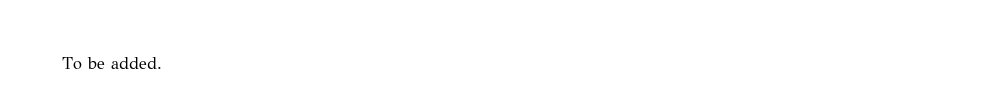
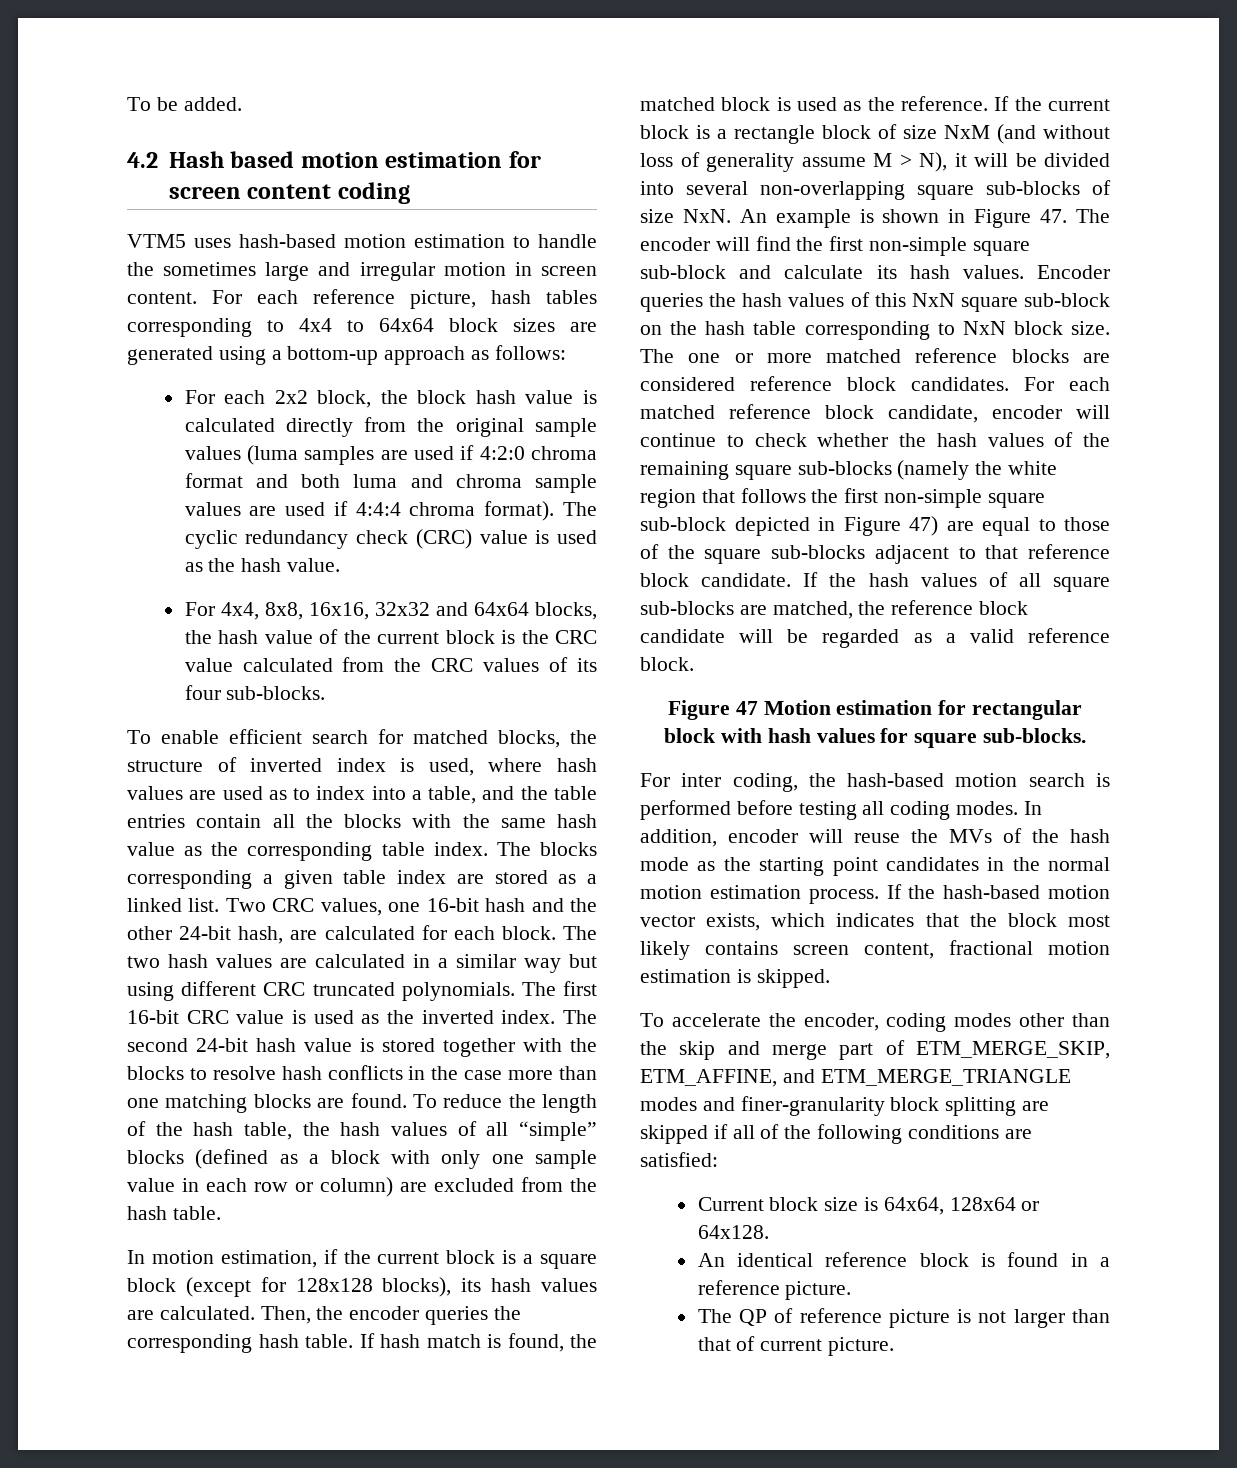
(162, 63) none -> [127,151,541,168] [168,182,410,204] [127,234,597,248] [127,262,597,281] [127,289,597,309] [127,318,597,337] [127,345,566,365] [184,390,598,408] [184,417,597,437] [184,445,598,465] [184,473,597,493] [184,501,597,521] [184,529,597,549] [184,558,341,572] [184,602,597,620] [184,629,597,644] [184,657,597,672] [184,685,326,700] [127,729,597,748] [127,757,597,776] [127,786,597,804] [127,814,597,828] [127,842,597,861] [127,870,597,889] [127,898,597,916] [127,925,597,944] [127,954,597,973] [127,981,597,1001] [127,1010,597,1024] [127,1038,597,1057] [127,1065,598,1080] [127,1093,597,1113] [127,1121,597,1141] [127,1149,597,1169] [127,1177,597,1197] [127,1206,221,1220] [127,1249,598,1269] [127,1277,597,1297] [127,1306,521,1325] [127,1333,597,1353] [640,96,1110,111] [640,124,1110,144] [640,152,1110,172] [640,180,1111,200] [640,209,1110,228] [640,236,1030,256] [640,265,1110,279] [640,292,1110,312] [640,321,1110,340] [640,348,1110,363] [640,376,1110,391] [640,404,1110,423] [640,432,1110,447] [640,460,1058,480] [640,488,1045,508] [640,516,1110,536] [640,544,1110,564] [640,572,1110,592] [640,600,1029,619] [640,628,1110,648] [640,657,694,671] [667,700,1083,720] [664,728,1086,748] [640,773,1110,792] [640,800,1042,820] [640,828,1110,847] [640,857,1110,876] [640,884,1110,904] [640,913,1110,931] [640,940,1110,960] [640,969,830,988] [640,1013,1110,1032] [640,1040,1110,1060] [640,1069,1071,1087] [640,1096,1050,1116] [640,1124,1032,1144] [640,1152,718,1167] [697,1197,1040,1215] [697,1225,769,1239] [697,1252,1110,1267] [697,1280,852,1300] [697,1308,1110,1328] [697,1336,895,1356] // 4.2 Hash based motion estimation for screen content coding // VTM5 uses hash-based motion estimation to handle the sometimes large and irregular motion in screen content. For each reference picture, hash tables corresponding to 4x4 to 64x64 block sizes are generated using a bottom-up approach as follows: // For each 2x2 block, the block hash value is calculated directly from the original sample values (luma samples are used if 4:2:0 chroma format and both luma and chroma sample values are used if 4:4:4 chroma format). The cyclic redundancy check (CRC) value is used as the hash value. // For 4x4, 8x8, 16x16, 32x32 and 64x64 blocks, the hash value of the current block is the CRC value calculated from the CRC values of its four sub-blocks. // To enable efficient search for matched blocks, the structure of inverted index is used, where hash values are used as to index into a table, and the table entries contain all the blocks with the same hash value as the corresponding table index. The blocks corresponding a given table index are stored as a linked list. Two CRC values, one 16-bit hash and the other 24-bit hash, are calculated for each block. The two hash values are calculated in a similar way but using different CRC truncated polynomials. The first 16-bit CRC value is used as the inverted index. The second 24-bit hash value is stored together with the blocks to resolve hash conflicts in the case more than one matching blocks are found. To reduce the length of the hash table, the hash values of all “simple” blocks (defined as a block with only one sample value in each row or column) are excluded from the hash table. // In motion estimation, if the current block is a square block (except for 128x128 blocks), its hash values are calculated. Then, the encoder queries the corresponding hash table. If hash match is found, the matched block is used as the reference. If the current block is a rectangle block of size NxM (and without loss of generality assume M > N), it will be divided into several non-overlapping square sub-blocks of size NxN. An example is shown in Figure 47. The encoder will find the first non-simple square sub-block and calculate its hash values. Encoder queries the hash values of this NxN square sub-block on the hash table corresponding to NxN block size. The one or more matched reference blocks are considered reference block candidates. For each matched reference block candidate, encoder will continue to check whether the hash values of the remaining square sub-blocks (namely the white region that follows the first non-simple square sub-block depicted in Figure 47) are equal to those of the square sub-blocks adjacent to that reference block candidate. If the hash values of all square sub-blocks are matched, the reference block candidate will be regarded as a valid reference block. // Figure 47 Motion estimation for rectangular block with hash values for square sub-blocks. // For inter coding, the hash-based motion search is performed before testing all coding modes. In addition, encoder will reuse the MVs of the hash mode as the starting point candidates in the normal motion estimation process. If the hash-based motion vector exists, which indicates that the block most likely contains screen content, fractional motion estimation is skipped. // To accelerate the encoder, coding modes other than the skip and merge part of ETM_MERGE_SKIP, ETM_AFFINE, and ETM_MERGE_TRIANGLE modes and finer-granularity block splitting are skipped if all of the following conditions are satisfied: // Current block size is 64x64, 128x64 or 64x128. // An identical reference block is found in a reference picture. // The QP of reference picture is not larger than that of current picture.

